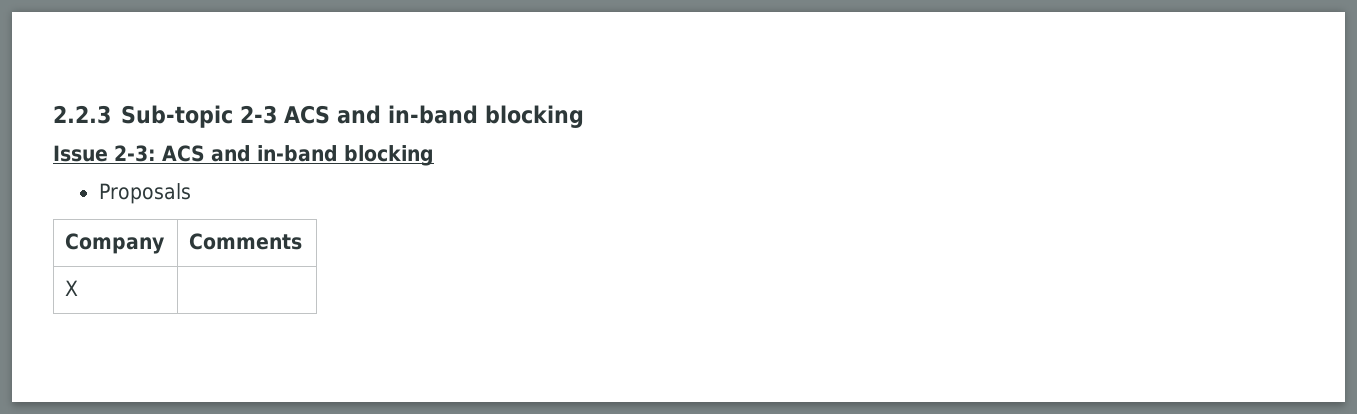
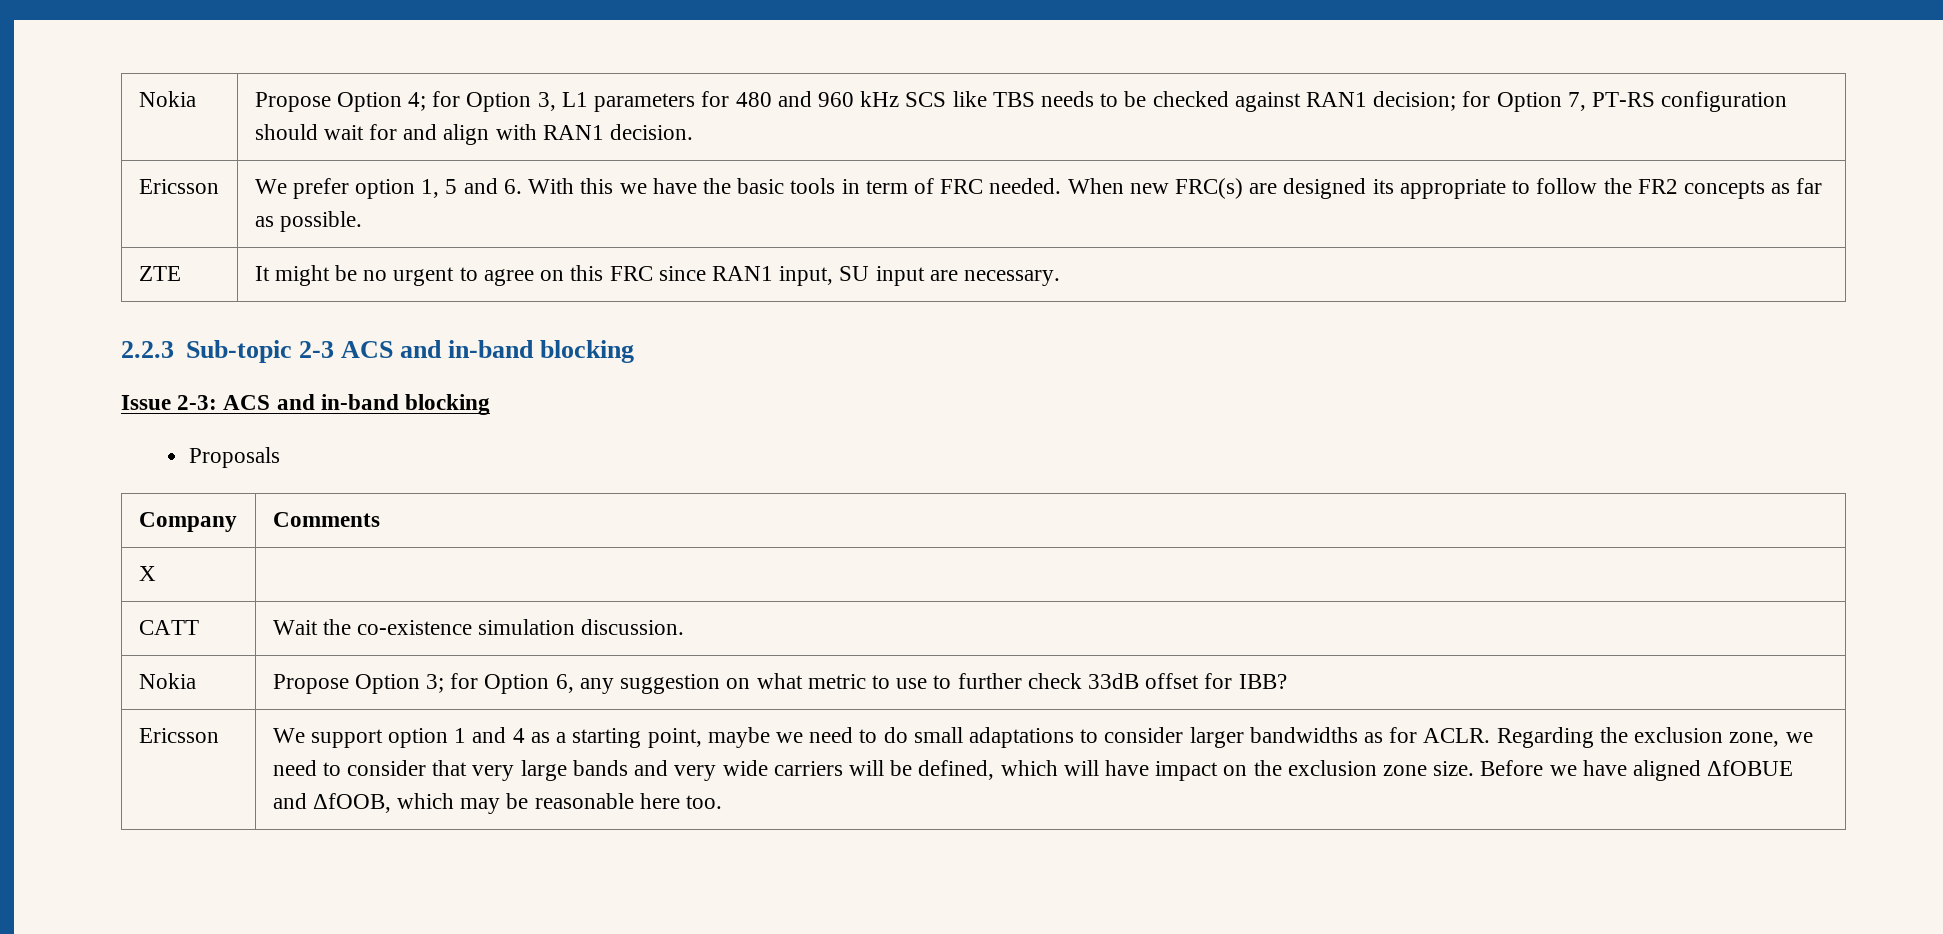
(53, 114) none -> [138,91,196,107] [254,91,1788,112] [254,124,694,145] [138,179,219,194] [254,178,1823,199] [254,211,362,232] [138,266,181,281] [254,265,1060,286] Nokia | Propose Option 4; for Option 3, L1 parameters for 480 and 960 kHz SCS like TBS needs to be checked against RAN1 decision; for Option 7, PT-RS configuration should wait for and align with RAN1 decision. // Ericsson | We prefer option 1, 5 and 6. With this we have the basic tools in term of FRC needed. When new FRC(s) are designed its appropriate to follow the FR2 concepts as far as possible. // ZTE | It might be no urgent to agree on this FRC since RAN1 input, SU input are necessary. //
(79, 288) none -> [138,620,199,635] [272,619,685,635] [138,673,196,689] [272,673,1287,694] [138,728,219,743] [272,727,1813,748] [272,760,1794,781] [272,793,723,814] // CATT | Wait the co-existence simulation discussion. // Nokia | Propose Option 3; for Option 6, any suggestion on what metric to use to further check 33dB offset for IBB? // Ericsson | We support option 1 and 4 as a starting point, maybe we need to do small adaptations to consider larger bandwidths as for ACLR. Regarding the exclusion zone, we need to consider that very large bands and very wide carriers will be defined, which will have impact on the exclusion zone size. Before we have aligned ΔfOBUE and ΔfOOB, which may be reasonable here too.

